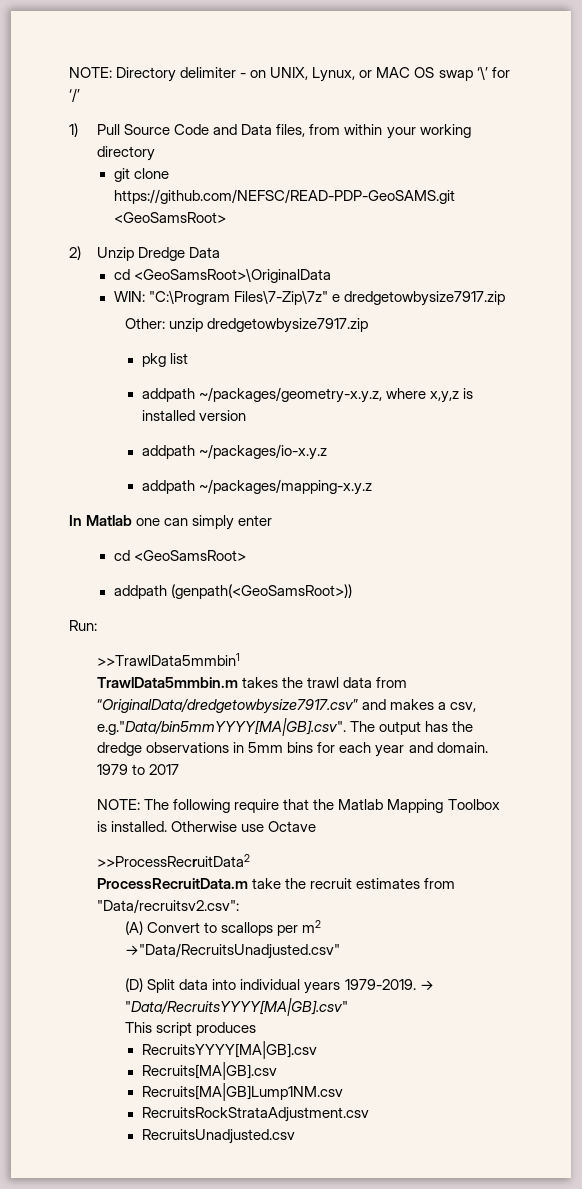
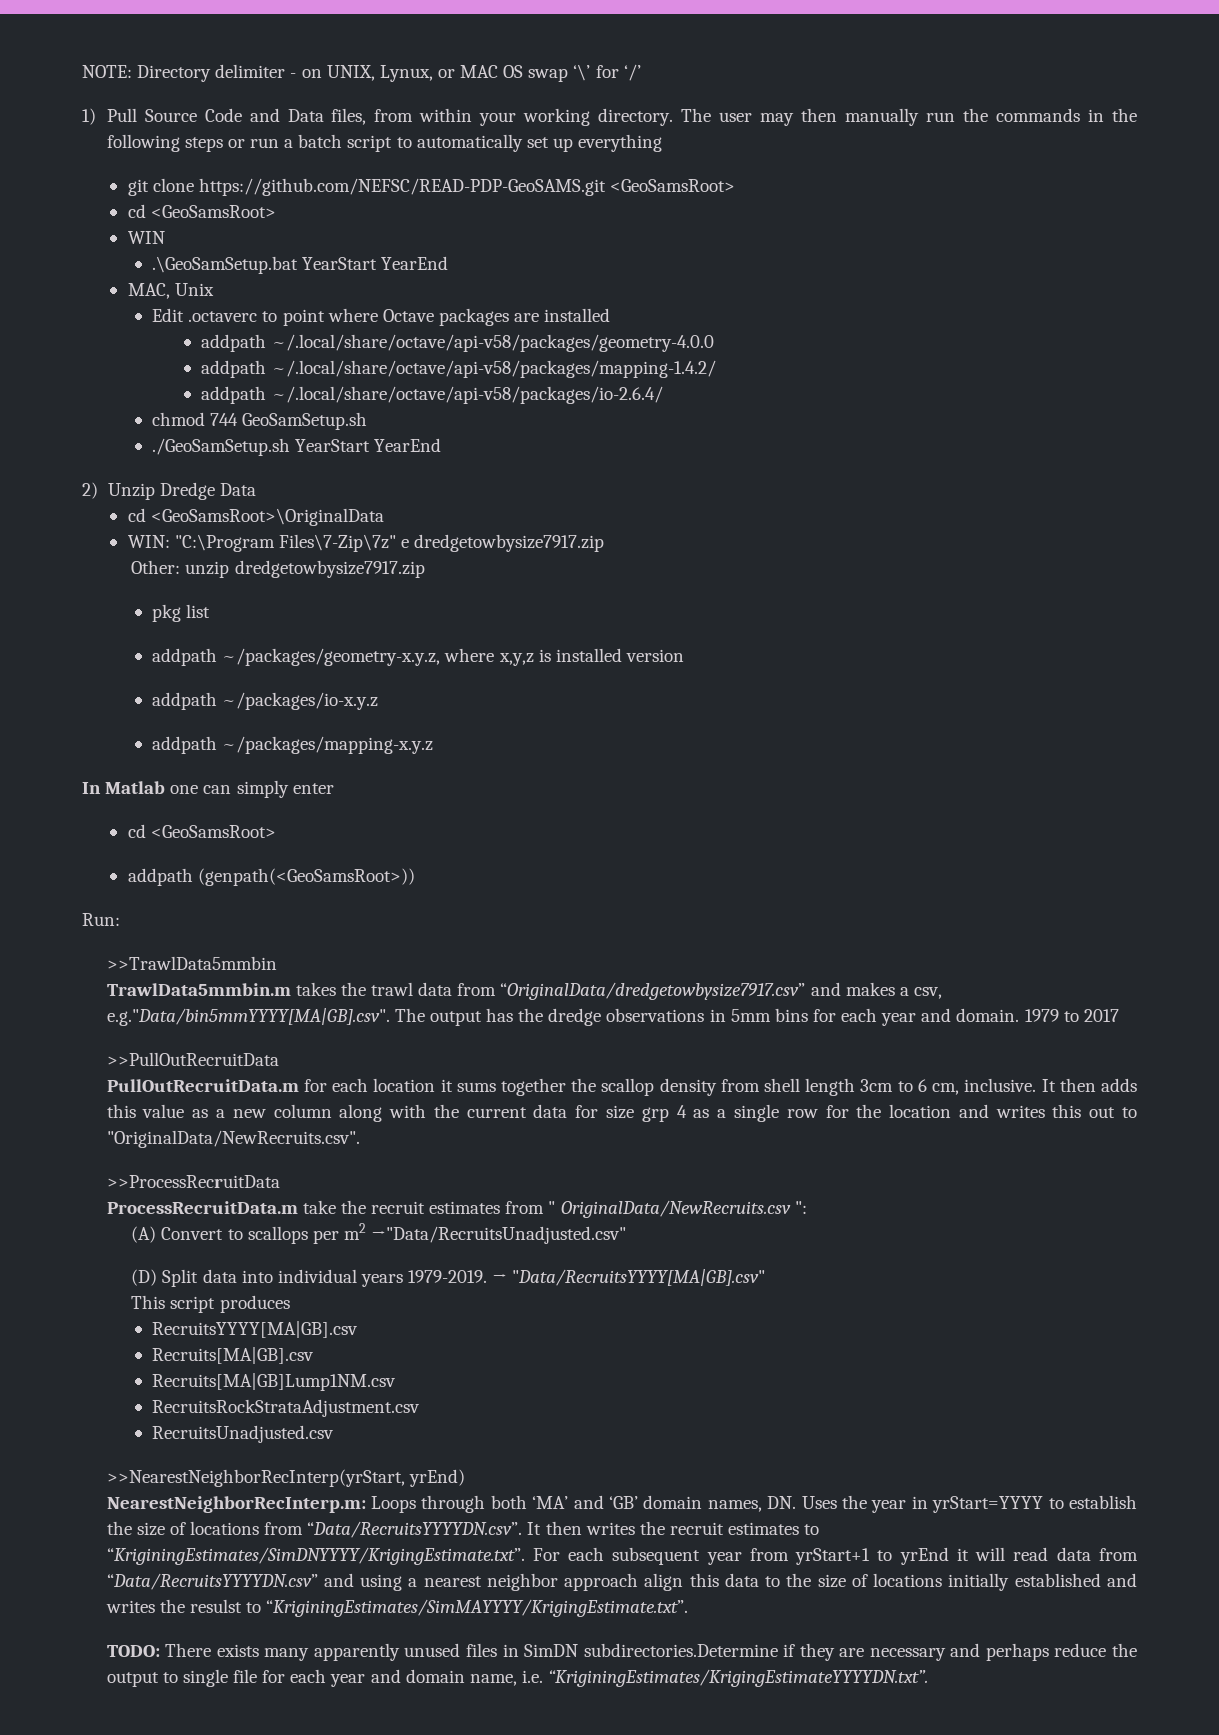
[97,146,156,161] [113,168,169,182] [113,189,455,204] [113,212,226,223] directory // git clone https://github.com/NEFSC/READ-PDP-GeoSAMS.git <GeoSamsRoot> -> [598,108,1137,126] [106,134,663,152] [127,178,735,196] [127,204,276,218] [127,231,165,244] [152,256,449,274] [127,283,214,299] [152,308,611,326] [201,334,714,352] [201,360,716,378] [201,386,663,404] [152,412,368,430] [152,438,442,456] directory. The user may then manually run the commands in the following steps or run a batch script to automatically set up everything // git clone https://github.com/NEFSC/READ-PDP-GeoSAMS.git <GeoSamsRoot> // cd <GeoSamsRoot> // WIN // .\GeoSamSetup.bat YearStart YearEnd // MAC, Unix // Edit .octaverc to point where Octave packages are installed // addpath ~/.local/share/octave/api-v58/packages/geometry-4.0.0 // addpath ~/.local/share/octave/api-v58/packages/mapping-1.4.2/ // addpath ~/.local/share/octave/api-v58/packages/io-2.6.4/ // chmod 744 GeoSamSetup.sh // ./GeoSamSetup.sh YearStart YearEnd
[97,653,241,666] >>TrawlData5mmbin1 -> [106,956,277,970] >>TrawlData5mmbin
[97,799,500,813] [97,821,317,832] [97,854,251,867] NOTE: The following require that the Matlab Mapping Toolbox is installed. Otherwise use Octave // >>ProcessRecruitData2 -> [106,1052,279,1066] [106,1078,1137,1096] [106,1104,1138,1122] [106,1130,360,1148] [106,1175,280,1188] >>PullOutRecruitData // PullOutRecruitData.m for each location it sums together the scallop density from shell length 3cm to 6 cm, inclusive. It then adds this value as a new column along with the current data for size grp 4 as a single row for the location and writes this out to "OriginalData/NewRecruits.csv". // >>ProcessRecruitData
[97,899,240,913] "Data/recruitsv2.csv": -> [548,1200,807,1218] " OriginalData/NewRecruits.csv ":
(295, 1136) none -> [106,1469,465,1487] [106,1495,1137,1513] [106,1521,820,1538] [106,1547,1138,1565] [106,1573,1137,1591] [105,1599,689,1617] [106,1643,1137,1661] [106,1669,929,1687] // >>NearestNeighborRecInterp(yrStart, yrEnd) // NearestNeighborRecInterp.m: Loops through both ‘MA’ and ‘GB’ domain names, DN. Uses the year in yrStart=YYYY to establish the size of locations from “Data/RecruitsYYYYDN.csv”. It then writes the recruit estimates to “KriginingEstimates/SimDNYYYY/KrigingEstimate.txt”. For each subsequent year from yrStart+1 to yrEnd it will read data from “Data/RecruitsYYYYDN.csv” and using a nearest neighbor approach align this data to the size of locations initially established and writes the resulst to “KriginingEstimates/SimMAYYYY/KrigingEstimate.txt”. // TODO: There exists many apparently unused files in SimDN subdirectories.Determine if they are necessary and perhaps reduce the output to single file for each year and domain name, i.e. “KriginingEstimates/KrigingEstimateYYYYDN.txt”.

